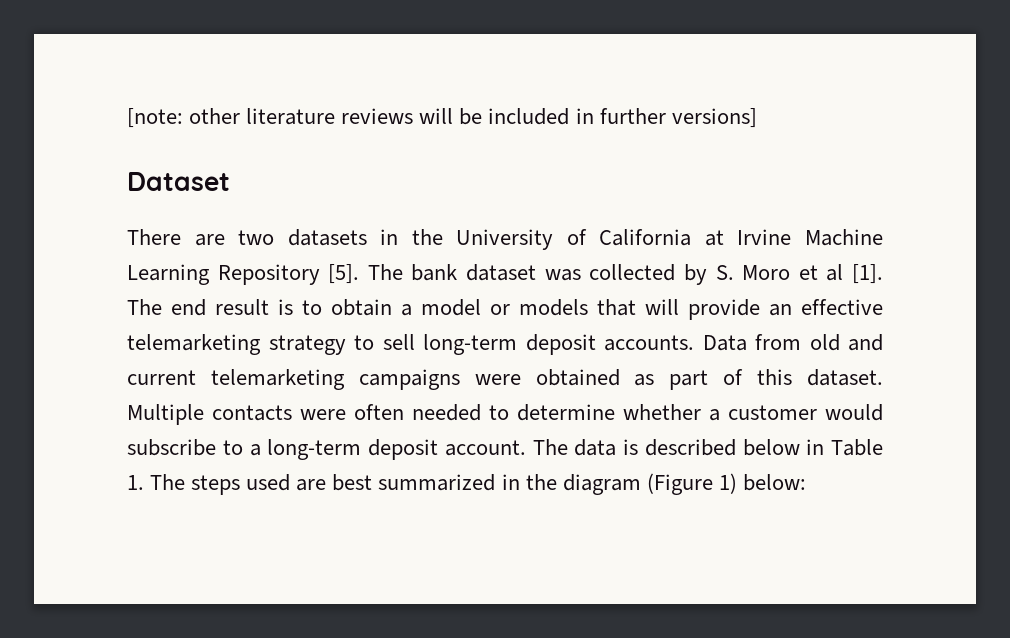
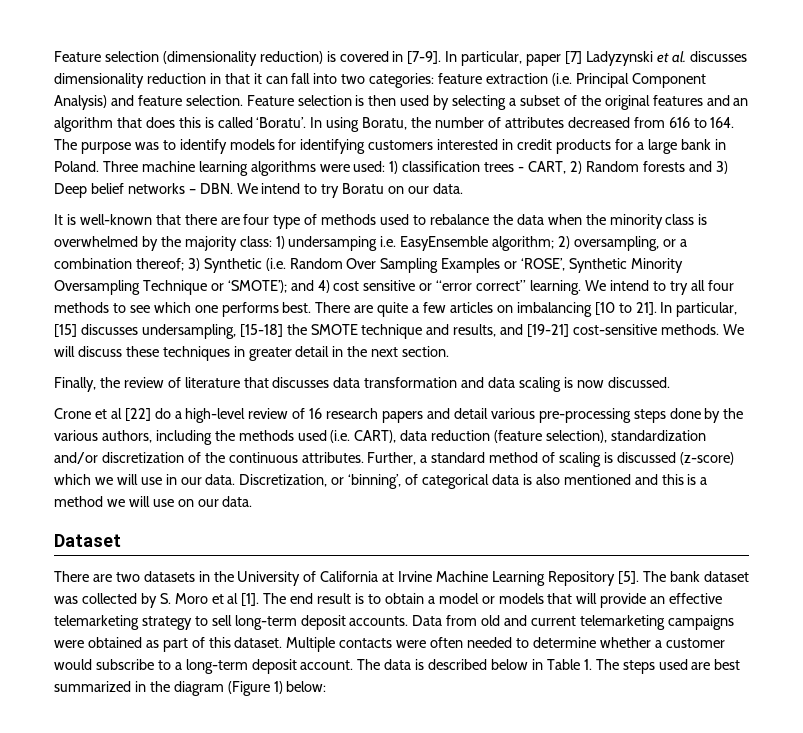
[127,108,757,128] [note: other literature reviews will be included in further versions] -> [54,51,747,66] [54,73,706,88] [54,95,749,110] [54,117,735,132] [54,139,726,154] [54,161,728,176] [54,183,463,198] [54,214,708,229] [54,236,687,251] [54,258,683,273] [54,280,734,295] [54,302,738,317] [54,324,744,339] [54,346,450,361] [54,377,670,392] [54,408,744,423] [54,430,706,445] [54,452,734,467] [54,474,708,489] [54,496,253,507] Feature selection (dimensionality reduction) is covered in [7-9]. In particular, paper [7] Ladyzynski et al. discusses dimensionality reduction in that it can fall into two categories: feature extraction (i.e. Principal Component Analysis) and feature selection. Feature selection is then used by selecting a subset of the original features and an algorithm that does this is called ‘Boratu’. In using Boratu, the number of attributes decreased from 616 to 164. The purpose was to identify models for identifying customers interested in credit products for a large bank in Poland. Three machine learning algorithms were used: 1) classification trees - CART, 2) Random forests and 3) Deep belief networks – DBN. We intend to try Boratu on our data. // It is well-known that there are four type of methods used to rebalance the data when the minority class is overwhelmed by the majority class: 1) undersamping i.e. EasyEnsemble algorithm; 2) oversampling, or a combination thereof; 3) Synthetic (i.e. Random Over Sampling Examples or ‘ROSE’, Synthetic Minority Oversampling Technique or ‘SMOTE’); and 4) cost sensitive or “error correct” learning. We intend to try all four methods to see which one performs best. There are quite a few articles on imbalancing [10 to 21]. In particular, [15] discusses undersampling, [15-18] the SMOTE technique and results, and [19-21] cost-sensitive methods. We will discuss these techniques in greater detail in the next section. // Finally, the review of literature that discusses data transformation and data scaling is now discussed. // Crone et al [22] do a high-level review of 16 research papers and detail various pre-processing steps done by the various authors, including the methods used (i.e. CART), data reduction (feature selection), standardization and/or discretization of the continuous attributes. Further, a standard method of scaling is discussed (z-score) which we will use in our data. Discretization, or ‘binning’, of categorical data is also mentioned and this is a method we will use on our data.

